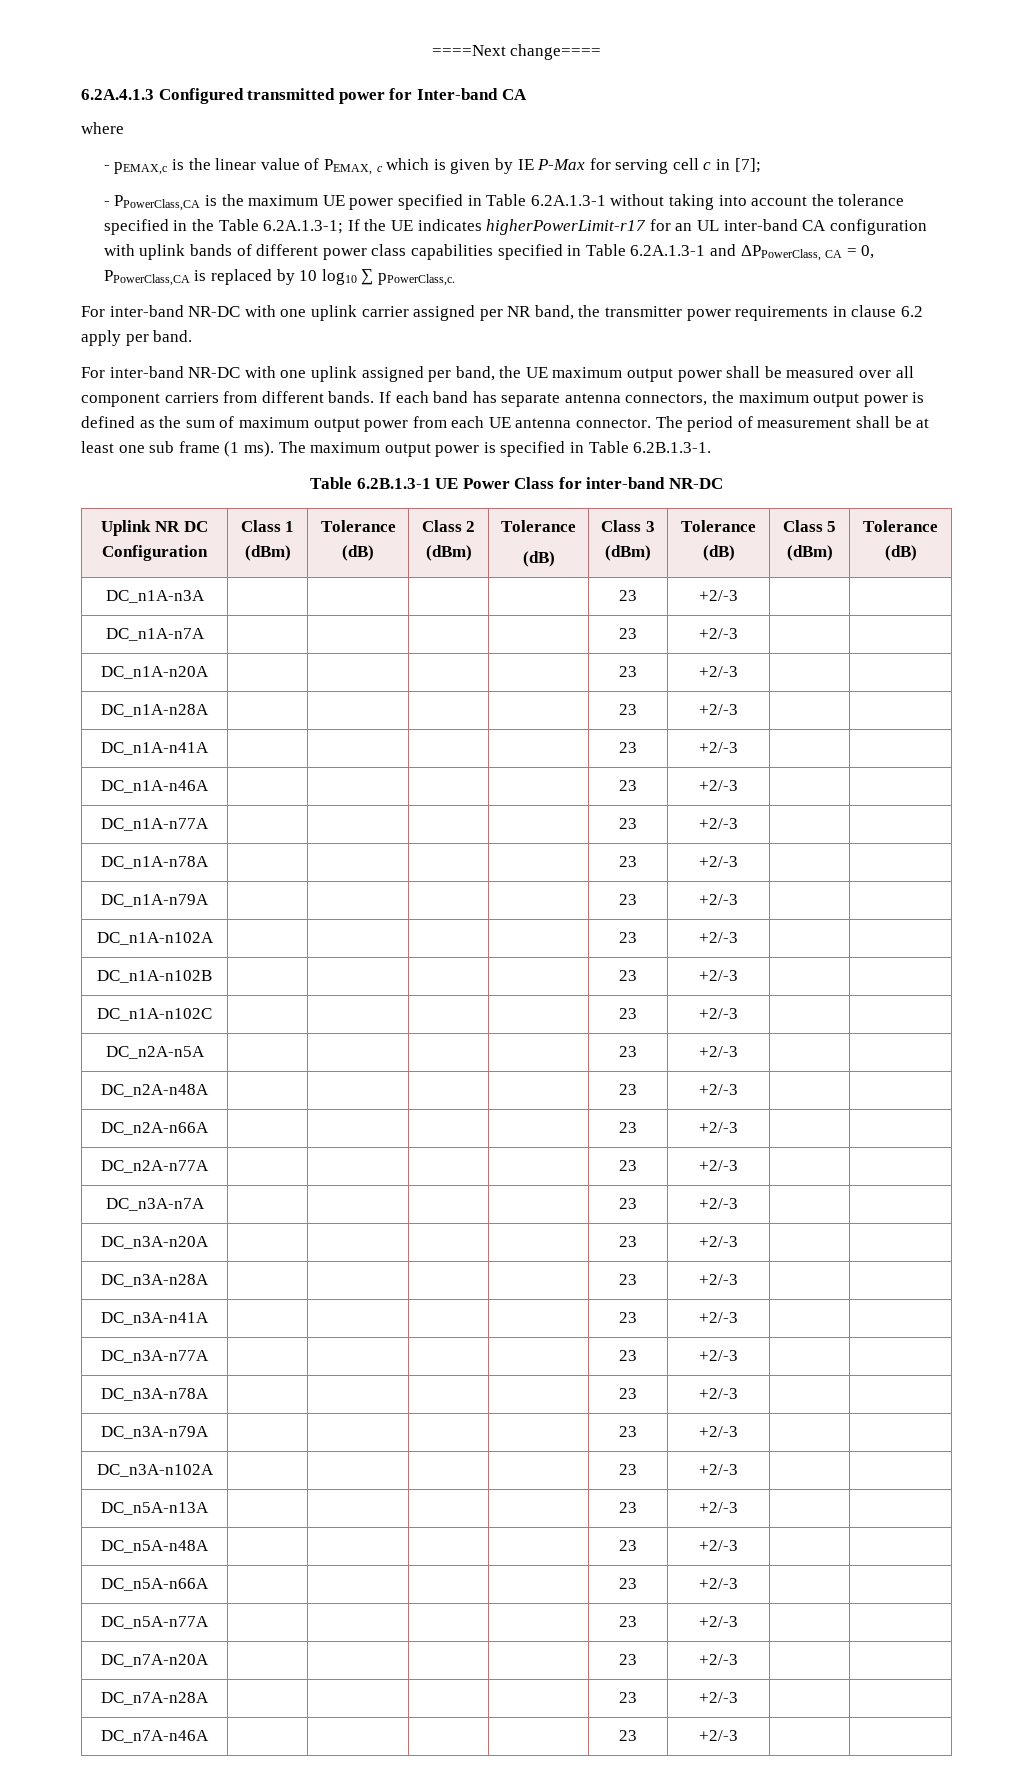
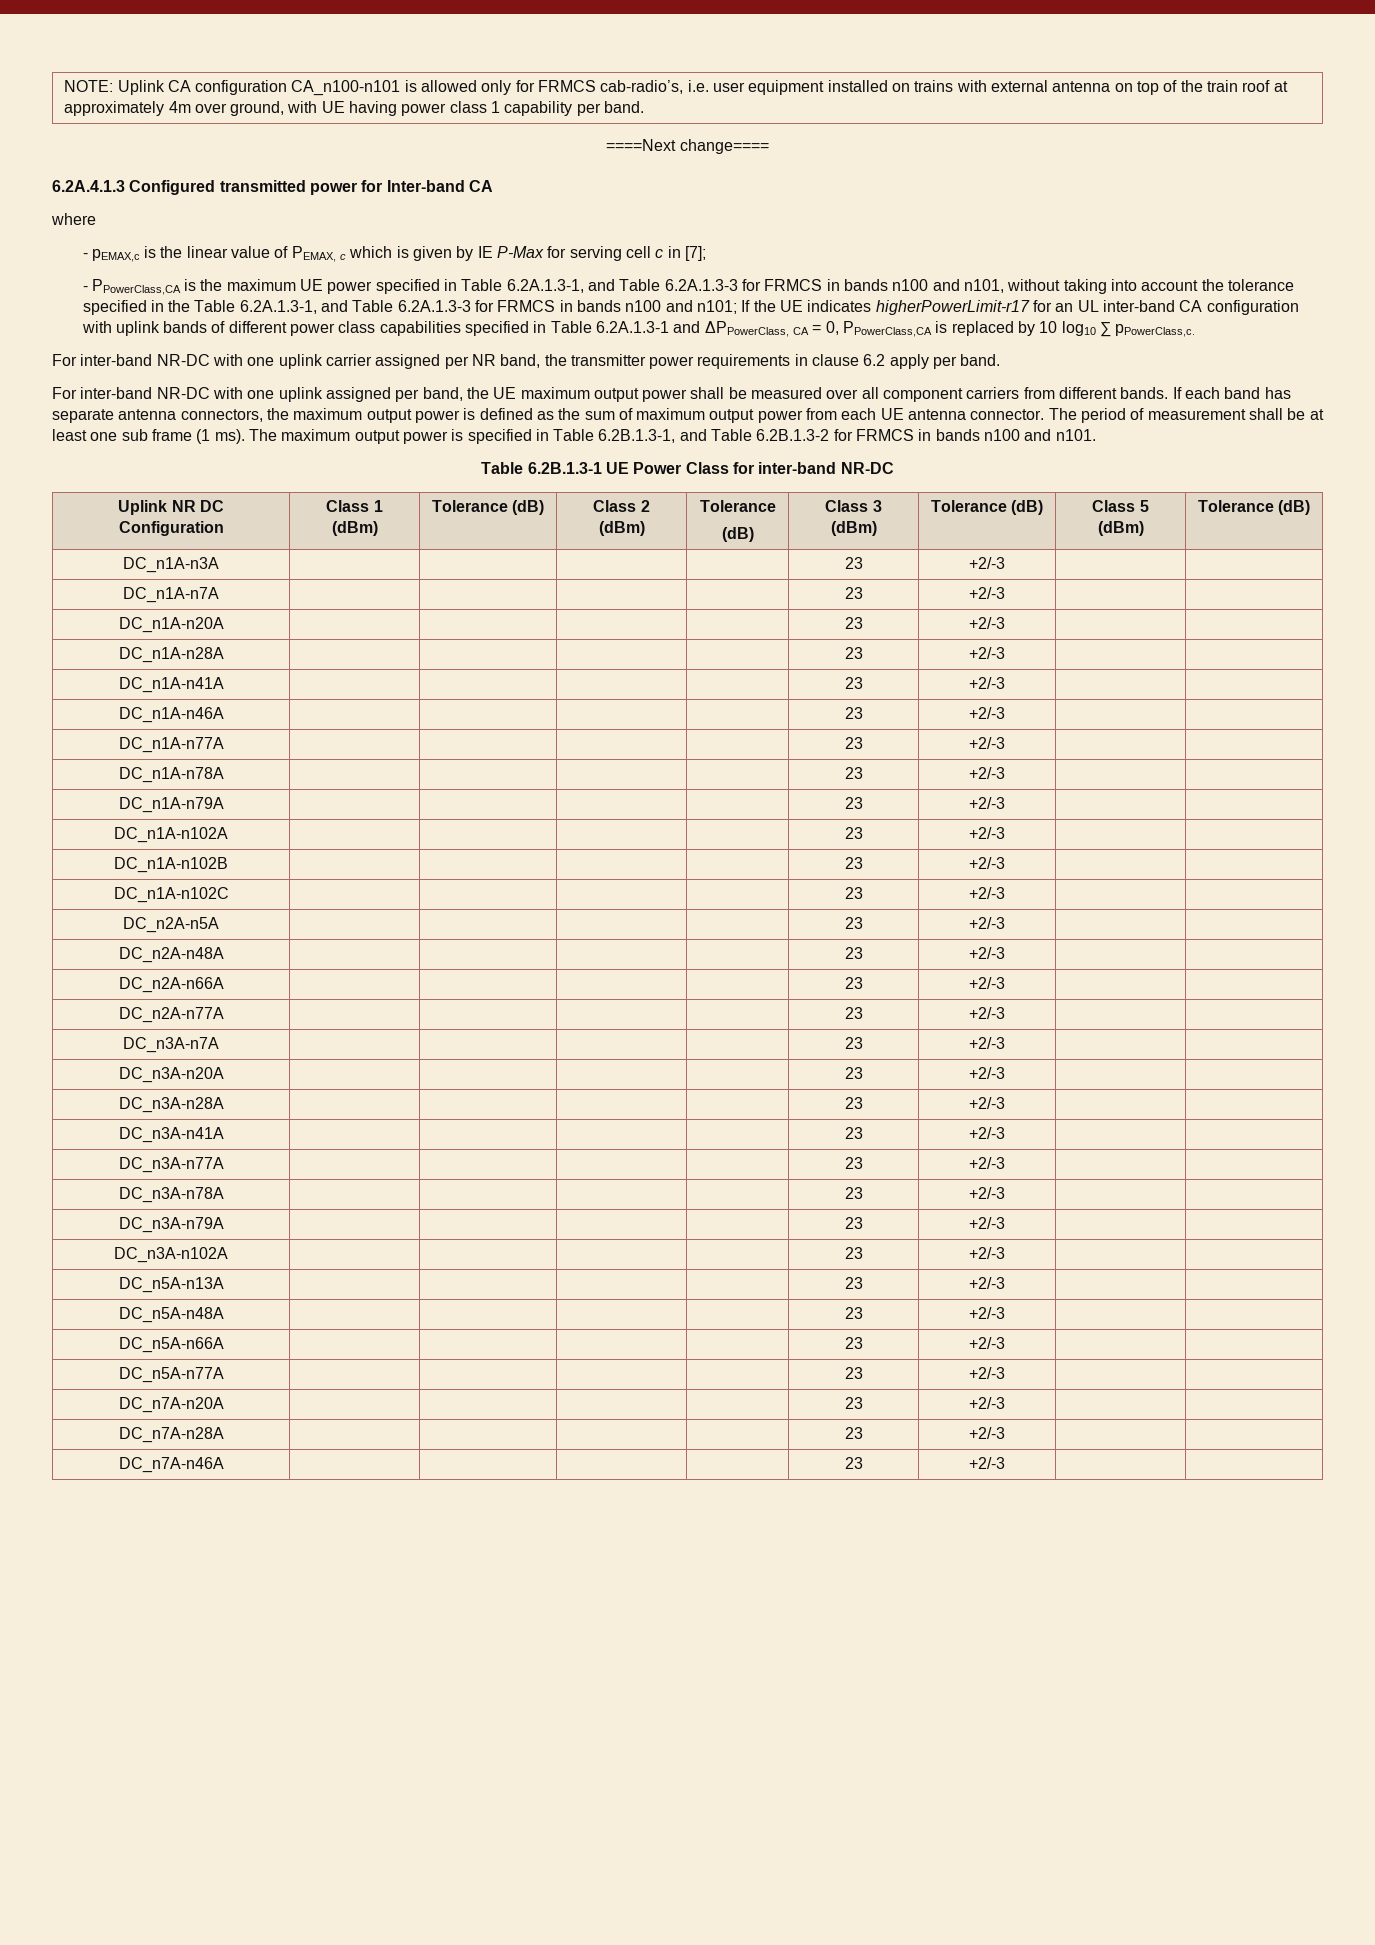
(431, 50) none -> [64,80,1288,96] [64,101,645,116] NOTE: Uplink CA configuration CA_n100-n101 is allowed only for FRMCS cab-radio’s, i.e. user equipment installed on trains with external antenna on top of the train roof at approximately 4m over ground, with UE having power class 1 capability per band. //
[530,195,606,206] 6.2A.1.3-1 -> [506,279,1004,293] 6.2A.1.3-1, and Table 6.2A.1.3-3 for FRMCS in bands n100 and n101,
[263,220,344,234] 6.2A.1.3-1; -> [239,300,737,314] 6.2A.1.3-1, and Table 6.2A.1.3-3 for FRMCS in bands n100 and n101;
[633,442,712,453] 6.2B.1.3-1. -> [598,429,1096,443] 6.2B.1.3-1, and Table 6.2B.1.3-2 for FRMCS in bands n100 and n101.

